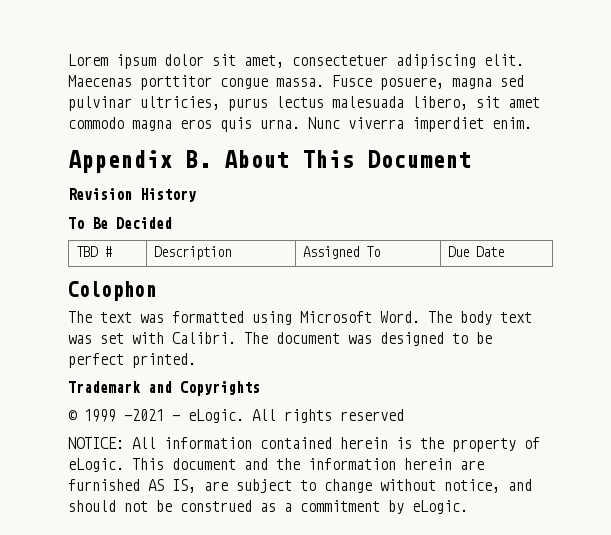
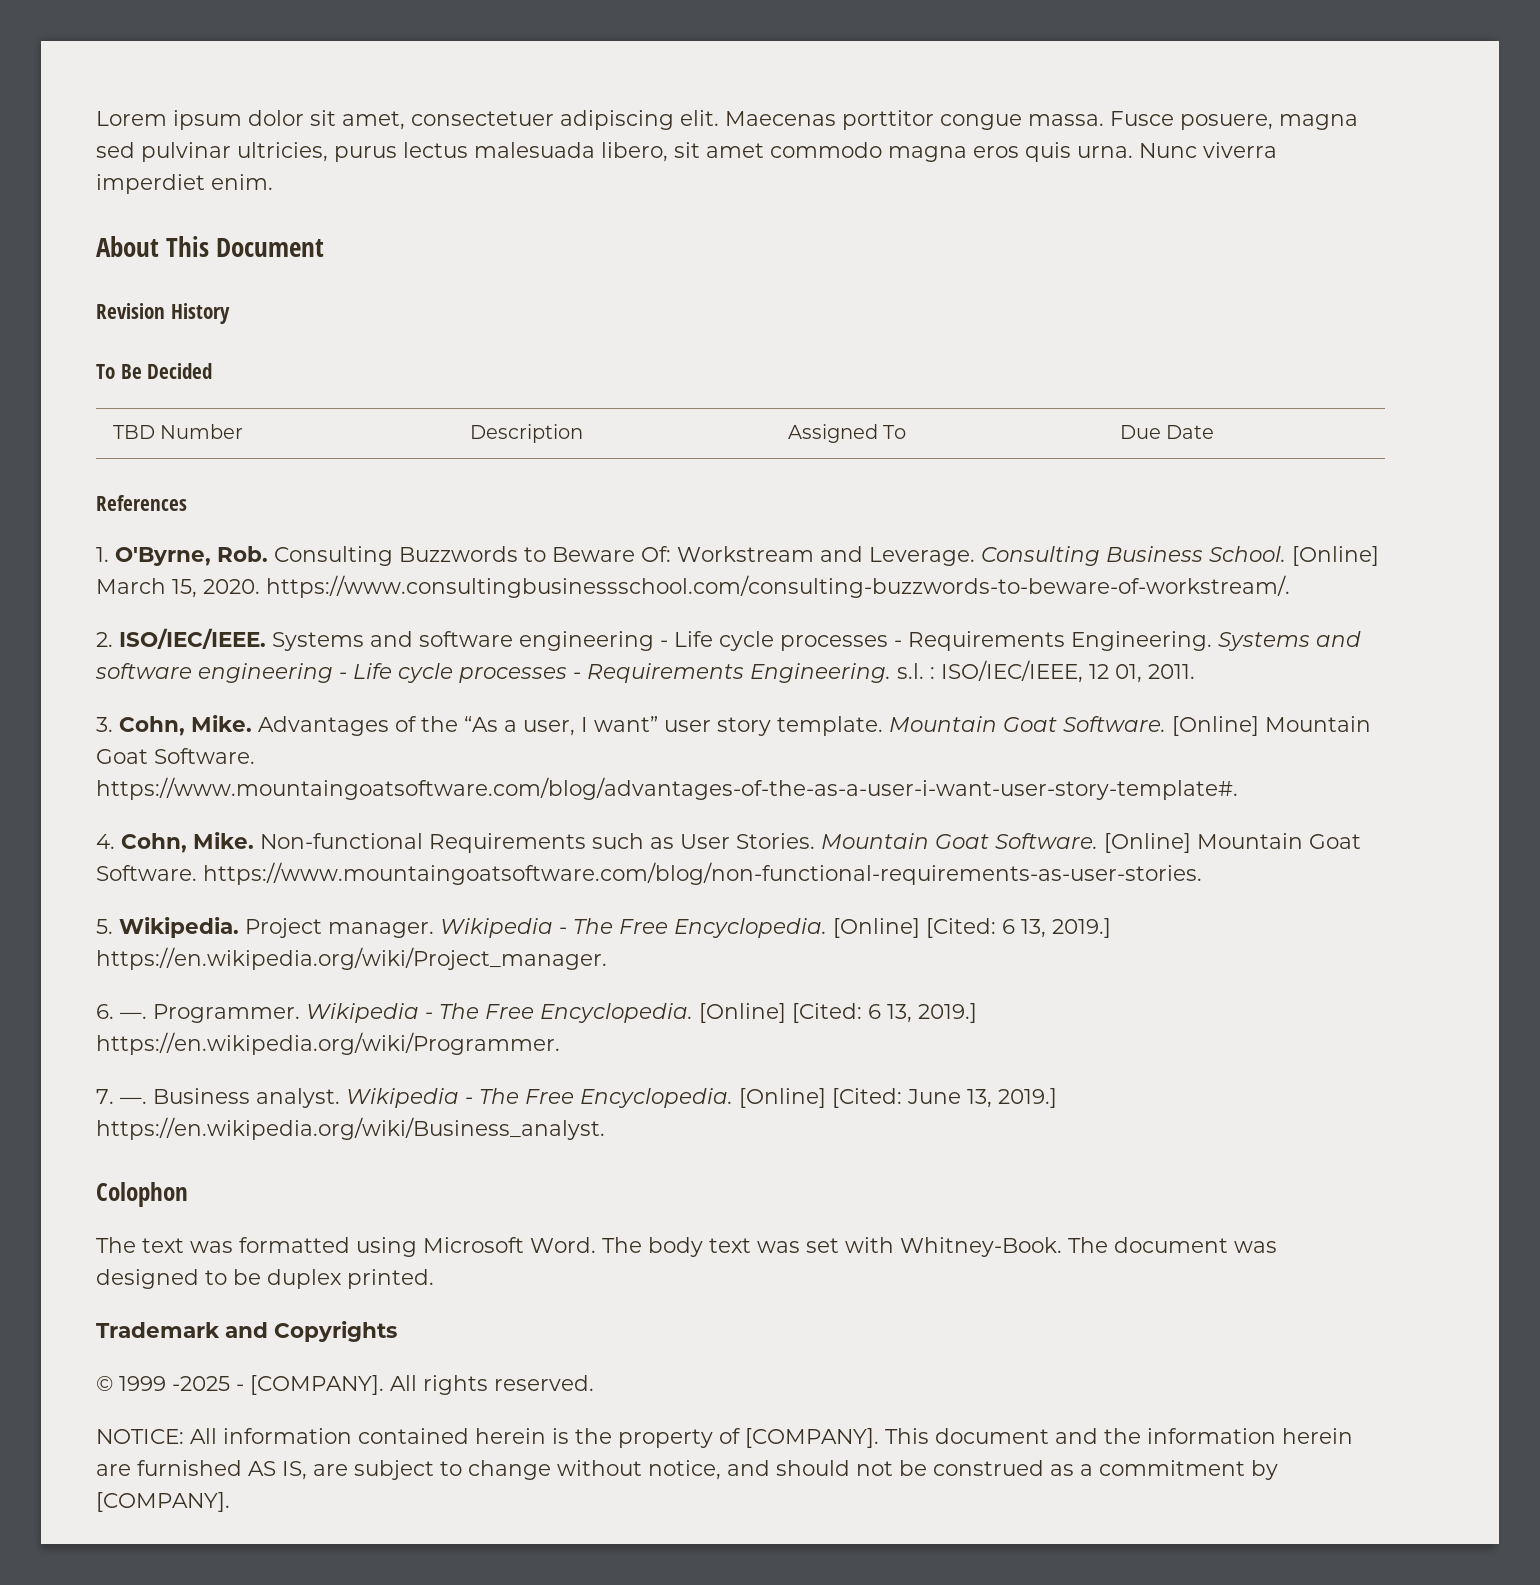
[68,150,211,173] Appendix B. -> (273, 182) none
[104,246,113,257] # -> [159,424,243,439] Number
(505, 251) none -> [96,495,187,511] [96,546,1379,566] [96,575,1290,598] [96,628,1361,651] [95,660,1195,683] [96,715,1371,736] [96,748,255,764] [96,777,1238,800] [96,832,1361,853] [96,862,1202,885] [96,917,1111,938] [96,947,607,970] [96,1003,977,1023] [96,1032,560,1055] [96,1088,1057,1108] [96,1117,605,1140] // References // 1. O'Byrne, Rob. Consulting Buzzwords to Beware Of: Workstream and Leverage. Consulting Business School. [Online] March 15, 2020. https://www.consultingbusinessschool.com/consulting-buzzwords-to-beware-of-workstream/. // 2. ISO/IEC/IEEE. Systems and software engineering - Life cycle processes - Requirements Engineering. Systems and software engineering - Life cycle processes - Requirements Engineering. s.l. : ISO/IEC/IEEE, 12 01, 2011. // 3. Cohn, Mike. Advantages of the “As a user, I want” user story template. Mountain Goat Software. [Online] Mountain Goat Software. https://www.mountaingoatsoftware.com/blog/advantages-of-the-as-a-user-i-want-user-story-template#. // 4. Cohn, Mike. Non-functional Requirements such as User Stories. Mountain Goat Software. [Online] Mountain Goat Software. https://www.mountaingoatsoftware.com/blog/non-functional-requirements-as-user-stories. // 5. Wikipedia. Project manager. Wikipedia - The Free Encyclopedia. [Online] [Cited: 6 13, 2019.] https://en.wikipedia.org/wiki/Project_manager. // 6. —. Programmer. Wikipedia - The Free Encyclopedia. [Online] [Cited: 6 13, 2019.] https://en.wikipedia.org/wiki/Programmer. // 7. —. Business analyst. Wikipedia - The Free Encyclopedia. [Online] [Cited: June 13, 2019.] https://en.wikipedia.org/wiki/Business_analyst.
[172,332,236,344] Calibri. -> [900,1237,1062,1257] Whitney-Book.
[68,353,124,368] perfect -> [267,1269,342,1289] duplex
[124,409,244,423] -2021 - eLogic. -> [172,1375,384,1395] -2025 - [COMPANY].
[340,409,404,421] reserved -> [494,1375,594,1391] reserved.
[68,458,124,472] eLogic. -> [745,1428,879,1448] [COMPANY].
[412,500,468,514] eLogic. -> [96,1492,230,1512] [COMPANY].

